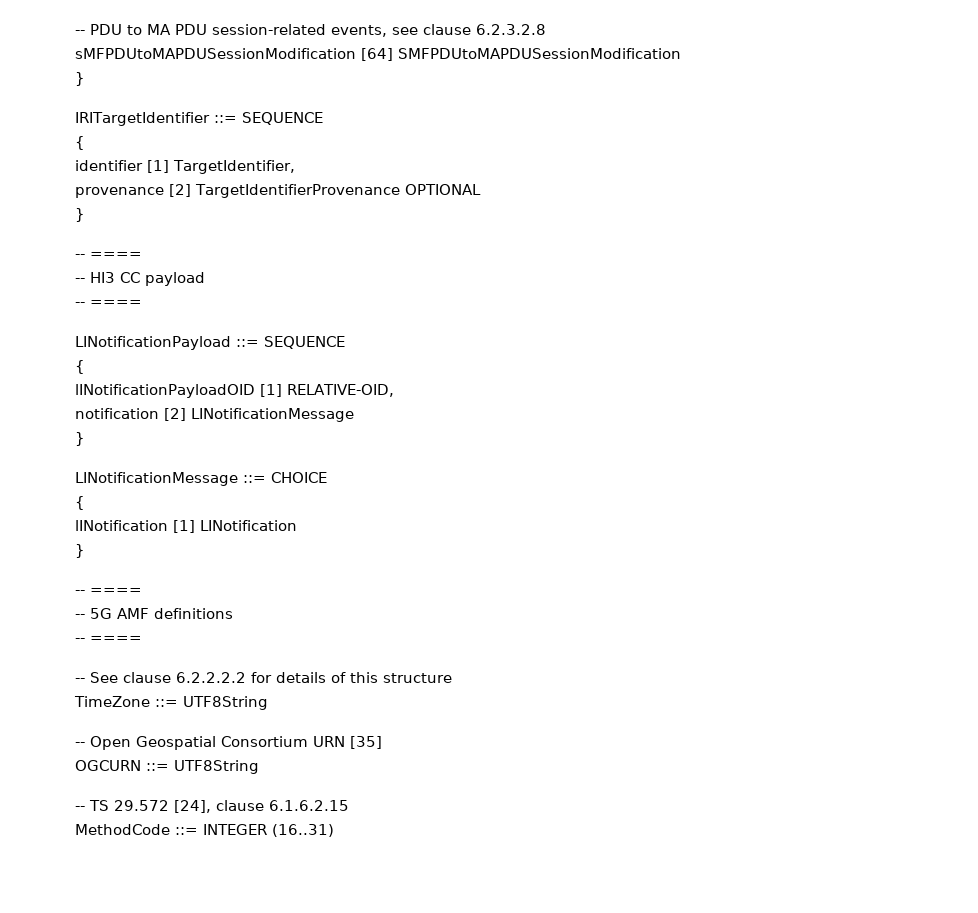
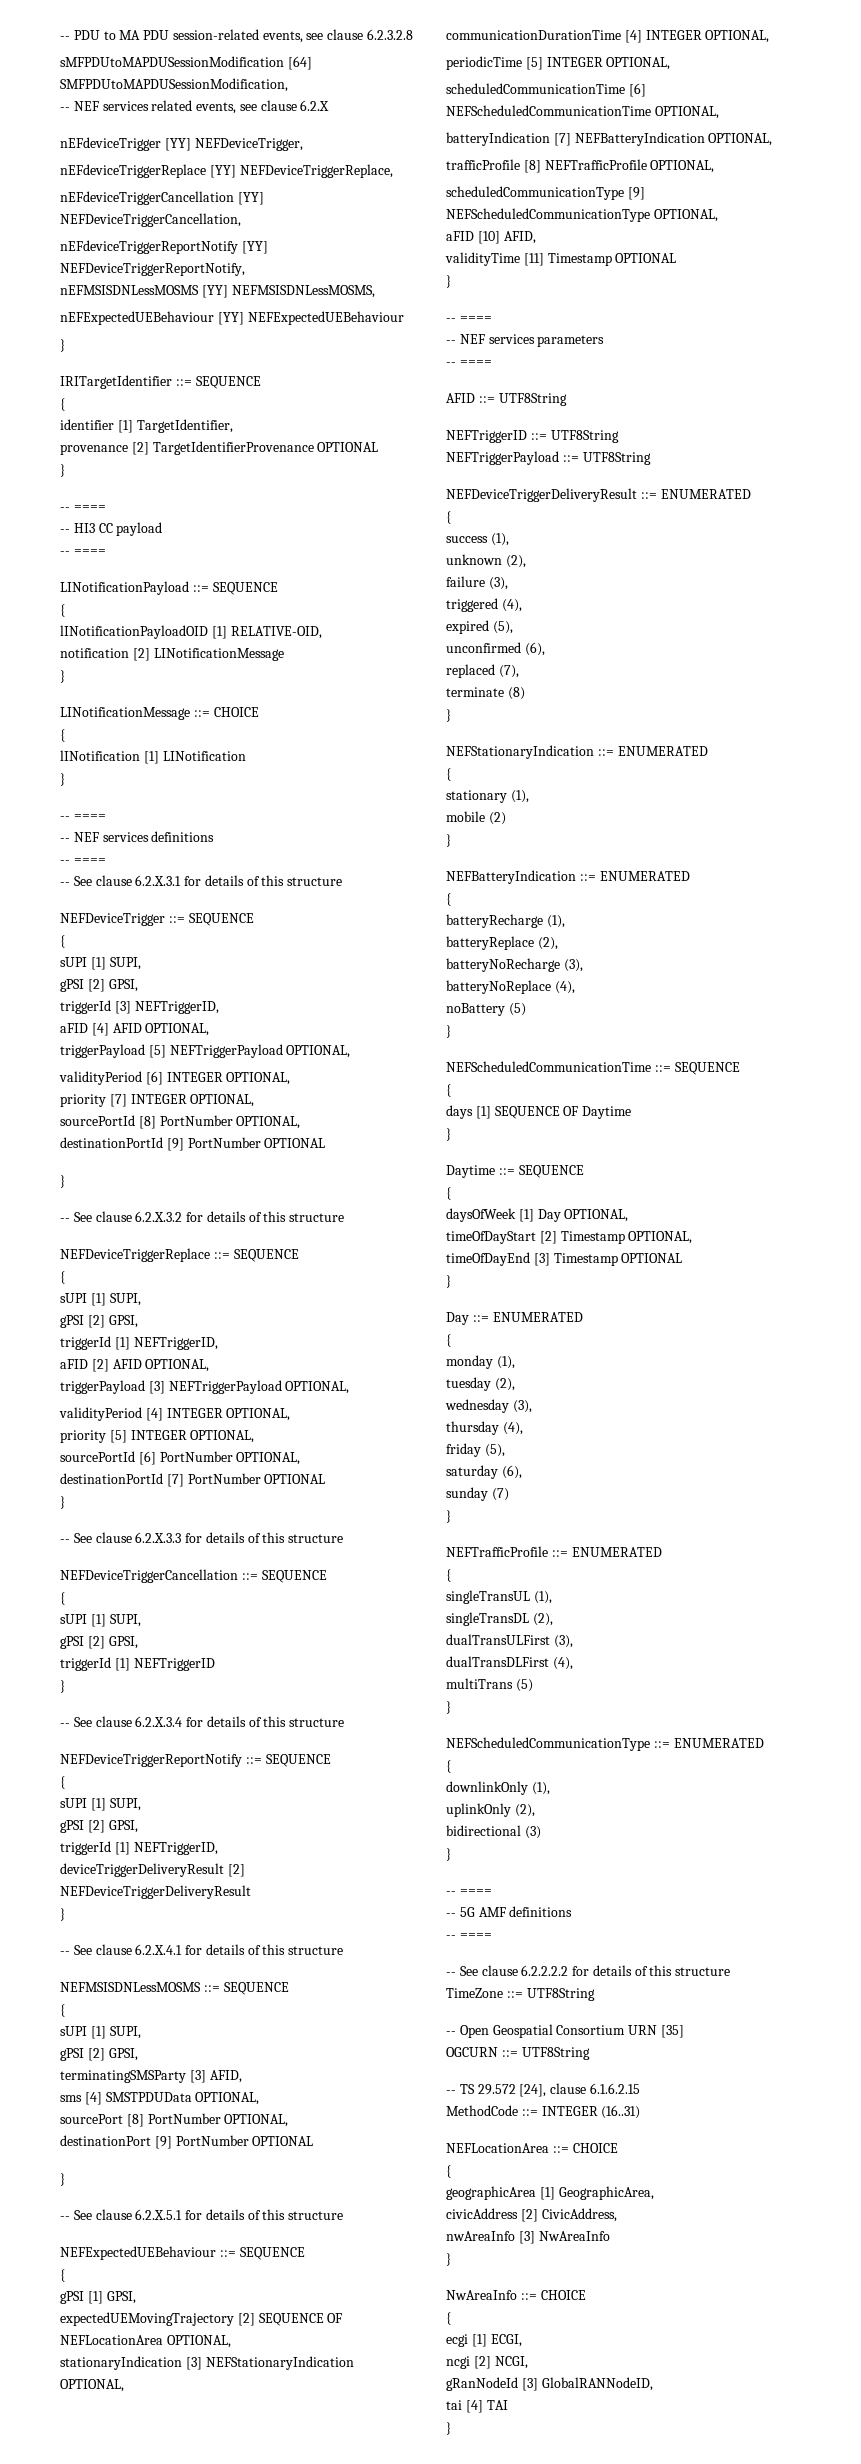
[398,48,681,59] SMFPDUtoMAPDUSessionModification -> [60,78,288,92] [60,100,330,114] [60,137,303,151] [60,164,393,178] [60,191,264,205] [60,213,241,227] [60,240,268,254] [60,263,245,276] [60,285,375,298] [60,311,404,325] SMFPDUtoMAPDUSessionModification, // -- NEF services related events, see clause 6.2.X // nEFdeviceTrigger [YY] NEFDeviceTrigger, // nEFdeviceTriggerReplace [YY] NEFDeviceTriggerReplace, // nEFdeviceTriggerCancellation [YY] NEFDeviceTriggerCancellation, // nEFdeviceTriggerReportNotify [YY] NEFDeviceTriggerReportNotify, // nEFMSISDNLessMOSMS [YY] NEFMSISDNLessMOSMS, // nEFExpectedUEBehaviour [YY] NEFExpectedUEBehaviour
(142, 591) none -> [60,831,215,842] [60,858,106,864] [60,875,343,886] [60,913,254,926] [60,935,65,948] [60,957,141,970] [60,979,138,992] [60,1000,219,1014] [60,1023,210,1036] [60,1044,351,1058] [59,1071,291,1085] [60,1094,255,1107] [60,1115,301,1129] [60,1137,326,1151] [60,1175,65,1188] [60,1211,345,1222] [60,1248,299,1262] [60,1271,65,1284] [60,1293,141,1306] [60,1315,138,1328] [60,1336,218,1350] [60,1359,210,1372] [60,1380,350,1394] [59,1407,291,1421] [60,1430,255,1443] [60,1451,301,1465] [60,1473,326,1487] [60,1496,65,1509] [60,1532,344,1543] [60,1569,327,1583] [60,1592,65,1605] [60,1614,141,1627] [60,1636,138,1649] [60,1657,215,1671] [60,1680,65,1693] [60,1716,345,1727] [60,1754,331,1767] [60,1776,65,1789] [60,1798,141,1811] [60,1820,138,1833] [60,1841,218,1855] [60,1863,245,1877] [60,1885,251,1899] [60,1908,65,1921] [60,1944,344,1955] [60,1982,289,1995] [60,2004,65,2017] [60,2026,141,2039] [60,2048,138,2061] [60,2070,242,2083] [60,2092,260,2105] [60,2113,289,2127] [60,2135,314,2149] [60,2173,65,2186] [60,2209,344,2220] [60,2246,305,2260] [60,2269,65,2282] [60,2291,136,2304] [60,2312,343,2326] [60,2335,231,2348] [60,2356,354,2370] [60,2379,124,2392] [446,30,770,43] [446,56,671,70] [446,83,646,97] [446,105,719,119] [446,132,773,146] [446,159,715,173] [446,186,645,200] [446,208,718,222] [446,231,536,244] [445,252,677,266] [446,275,451,288] [446,316,492,322] [446,334,605,347] [446,360,492,366] [446,393,567,406] [446,430,619,443] [446,451,651,465] [446,488,751,502] [446,511,451,524] [446,533,509,546] [446,554,526,568] [446,576,508,590] [446,598,522,612] [446,620,513,634] [446,642,545,656] [446,664,519,678] [446,687,525,700] [446,709,451,722] [446,745,708,759] [446,768,451,781] [446,790,529,803] [446,811,506,825] [446,834,451,847] [446,870,690,884] [446,893,451,906] [446,914,565,928] [446,936,558,950] [446,958,583,972] [446,980,575,994] [446,1003,526,1016] [446,1025,451,1038] [446,1061,740,1075] [446,1084,451,1097] [446,1105,632,1119] [446,1128,451,1141] [446,1165,584,1178] [446,1187,451,1200] [446,1208,629,1222] [446,1231,693,1244] [446,1252,683,1266] [446,1275,451,1288] [446,1312,583,1325] [446,1334,451,1347] [446,1355,515,1369] [446,1377,515,1391] [445,1399,532,1413] [446,1421,523,1435] [446,1443,505,1457] [446,1465,522,1479] [446,1487,509,1501] [446,1510,451,1523] [446,1546,662,1557] [446,1569,451,1582] [446,1590,552,1604] [446,1612,553,1626] [446,1634,573,1648] [446,1656,573,1670] [446,1678,533,1692] [446,1701,451,1714] [446,1737,764,1751] [446,1760,451,1773] [446,1781,550,1795] [446,1803,535,1817] [446,1825,541,1839] [446,1848,451,1861] [446,1889,492,1895] // -- NEF services definitions // -- ==== // -- See clause 6.2.X.3.1 for details of this structure // NEFDeviceTrigger ::= SEQUENCE // { // sUPI [1] SUPI, // gPSI [2] GPSI, // triggerId [3] NEFTriggerID, // aFID [4] AFID OPTIONAL, // triggerPayload [5] NEFTriggerPayload OPTIONAL, // validityPeriod [6] INTEGER OPTIONAL, // priority [7] INTEGER OPTIONAL, // sourcePortId [8] PortNumber OPTIONAL, // destinationPortId [9] PortNumber OPTIONAL // } // -- See clause 6.2.X.3.2 for details of this structure // NEFDeviceTriggerReplace ::= SEQUENCE // { // sUPI [1] SUPI, // gPSI [2] GPSI, // triggerId [1] NEFTriggerID, // aFID [2] AFID OPTIONAL, // triggerPayload [3] NEFTriggerPayload OPTIONAL, // validityPeriod [4] INTEGER OPTIONAL, // priority [5] INTEGER OPTIONAL, // sourcePortId [6] PortNumber OPTIONAL, // destinationPortId [7] PortNumber OPTIONAL // } // -- See clause 6.2.X.3.3 for details of this structure // NEFDeviceTriggerCancellation ::= SEQUENCE // { // sUPI [1] SUPI, // gPSI [2] GPSI, // triggerId [1] NEFTriggerID // } // -- See clause 6.2.X.3.4 for details of this structure // NEFDeviceTriggerReportNotify ::= SEQUENCE // { // sUPI [1] SUPI, // gPSI [2] GPSI, // triggerId [1] NEFTriggerID, // deviceTriggerDeliveryResult [2] NEFDeviceTriggerDeliveryResult // } // -- See clause 6.2.X.4.1 for details of this structure // NEFMSISDNLessMOSMS ::= SEQUENCE // { // sUPI [1] SUPI, // gPSI [2] GPSI, // terminatingSMSParty [3] AFID, // sms [4] SMSTPDUData OPTIONAL, // sourcePort [8] PortNumber OPTIONAL, // destinationPort [9] PortNumber OPTIONAL // } // -- See clause 6.2.X.5.1 for details of this structure // NEFExpectedUEBehaviour ::= SEQUENCE // { // gPSI [1] GPSI, // expectedUEMovingTrajectory [2] SEQUENCE OF NEFLocationArea OPTIONAL, // stationaryIndication [3] NEFStationaryIndication OPTIONAL, // communicationDurationTime [4] INTEGER OPTIONAL, // periodicTime [5] INTEGER OPTIONAL, // scheduledCommunicationTime [6] NEFScheduledCommunicationTime OPTIONAL, // batteryIndication [7] NEFBatteryIndication OPTIONAL, // trafficProfile [8] NEFTrafficProfile OPTIONAL, // scheduledCommunicationType [9] NEFScheduledCommunicationType OPTIONAL, // aFID [10] AFID, // validityTime [11] Timestamp OPTIONAL // } // -- ==== // -- NEF services parameters // -- ==== // AFID ::= UTF8String // NEFTriggerID ::= UTF8String // NEFTriggerPayload ::= UTF8String // NEFDeviceTriggerDeliveryResult ::= ENUMERATED // { // success (1), // unknown (2), // failure (3), // triggered (4), // expired (5), // unconfirmed (6), // replaced (7), // terminate (8) // } // NEFStationaryIndication ::= ENUMERATED // { // stationary (1), // mobile (2) // } // NEFBatteryIndication ::= ENUMERATED // { // batteryRecharge (1), // batteryReplace (2), // batteryNoRecharge (3), // batteryNoReplace (4), // noBattery (5) // } // NEFScheduledCommunicationTime ::= SEQUENCE // { // days [1] SEQUENCE OF Daytime // } // Daytime ::= SEQUENCE // { // daysOfWeek [1] Day OPTIONAL, // timeOfDayStart [2] Timestamp OPTIONAL, // timeOfDayEnd [3] Timestamp OPTIONAL // } // Day ::= ENUMERATED // { // monday (1), // tuesday (2), // wednesday (3), // thursday (4), // friday (5), // saturday (6), // sunday (7) // } // NEFTrafficProfile ::= ENUMERATED // { // singleTransUL (1), // singleTransDL (2), // dualTransULFirst (3), // dualTransDLFirst (4), // multiTrans (5) // } // NEFScheduledCommunicationType ::= ENUMERATED // { // downlinkOnly (1), // uplinkOnly (2), // bidirectional (3) // } // -- ====
(334, 830) none -> [446,2143,618,2153] [446,2165,451,2178] [446,2186,654,2200] [446,2208,617,2222] [446,2231,610,2244] [446,2253,451,2266] [446,2290,586,2300] [446,2312,451,2325] [446,2334,522,2347] [446,2356,528,2369] [446,2377,653,2391] [446,2400,508,2413] [446,2422,451,2435] // NEFLocationArea ::= CHOICE // { // geographicArea [1] GeographicArea, // civicAddress [2] CivicAddress, // nwAreaInfo [3] NwAreaInfo // } // NwAreaInfo ::= CHOICE // { // ecgi [1] ECGI, // ncgi [2] NCGI, // gRanNodeId [3] GlobalRANNodeID, // tai [4] TAI // }

